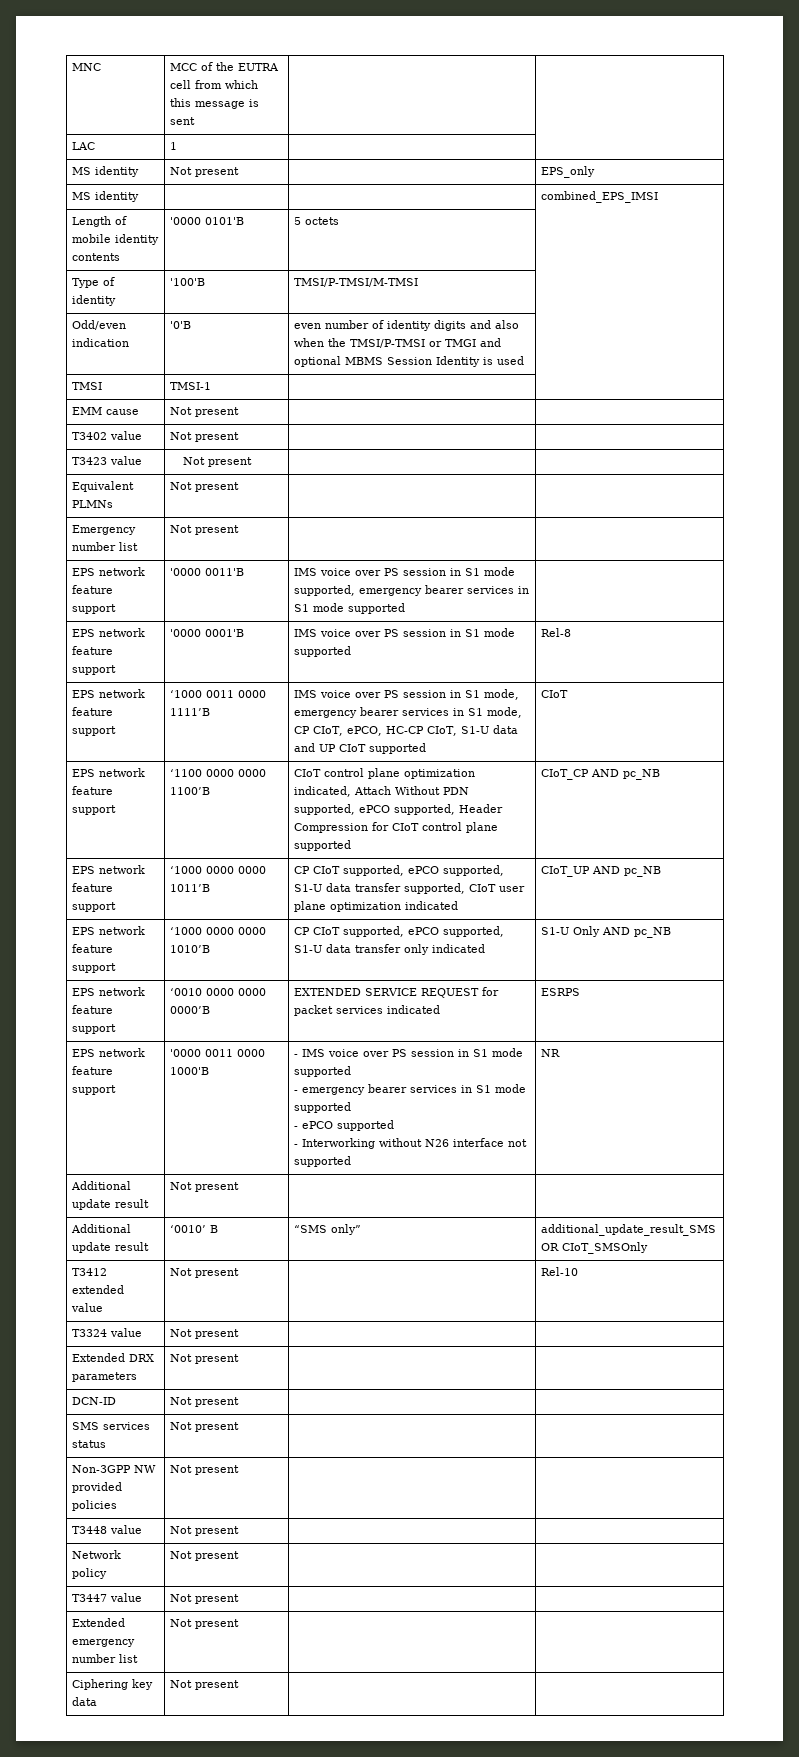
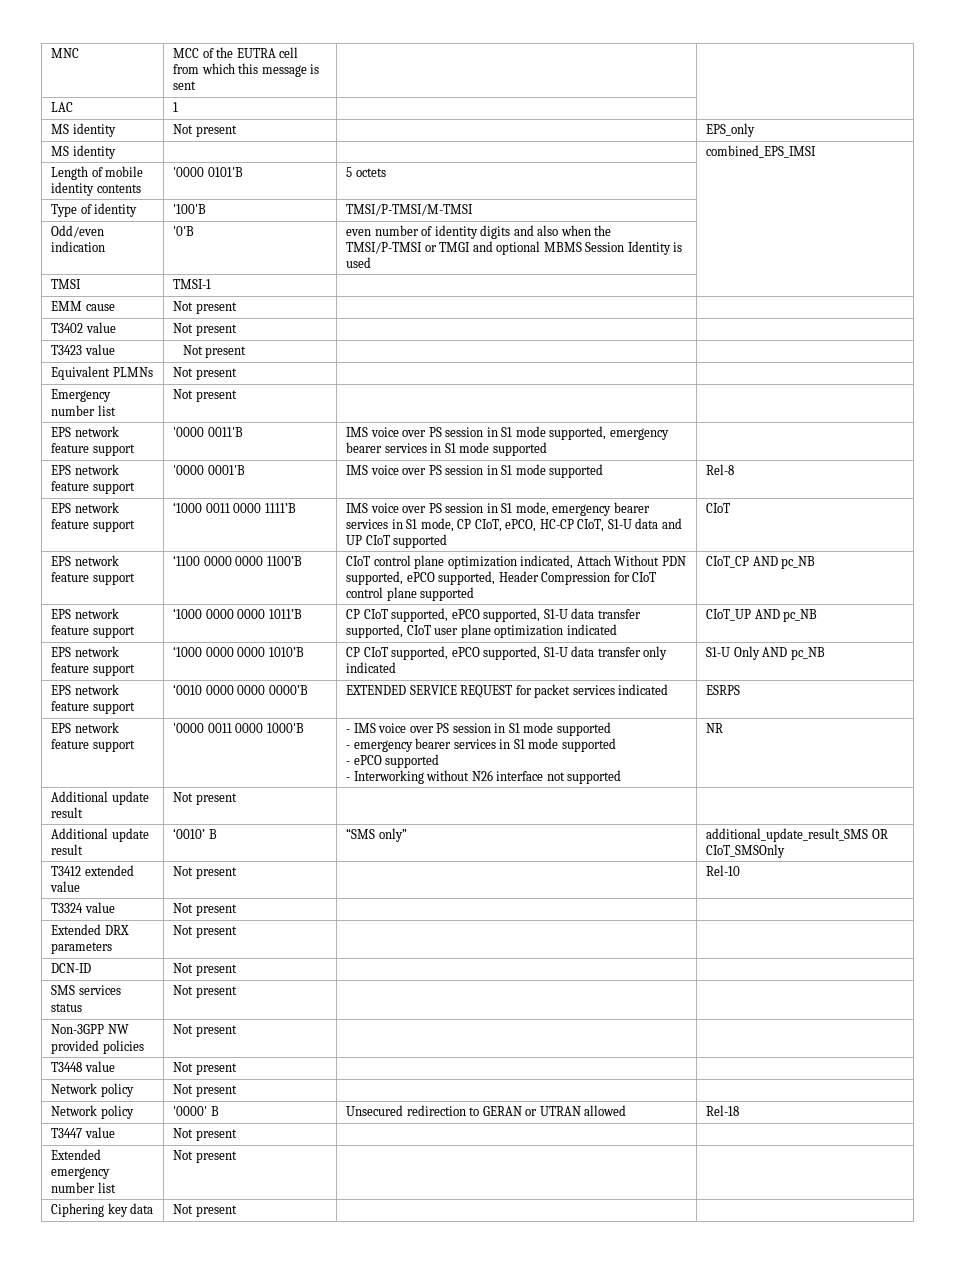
(240, 1556) none -> [51,1105,134,1119] [173,1106,219,1116] [346,1105,627,1116] [706,1105,740,1116] // Network policy | '0000' B | Unsecured redirection to GERAN or UTRAN allowed | Rel-18

